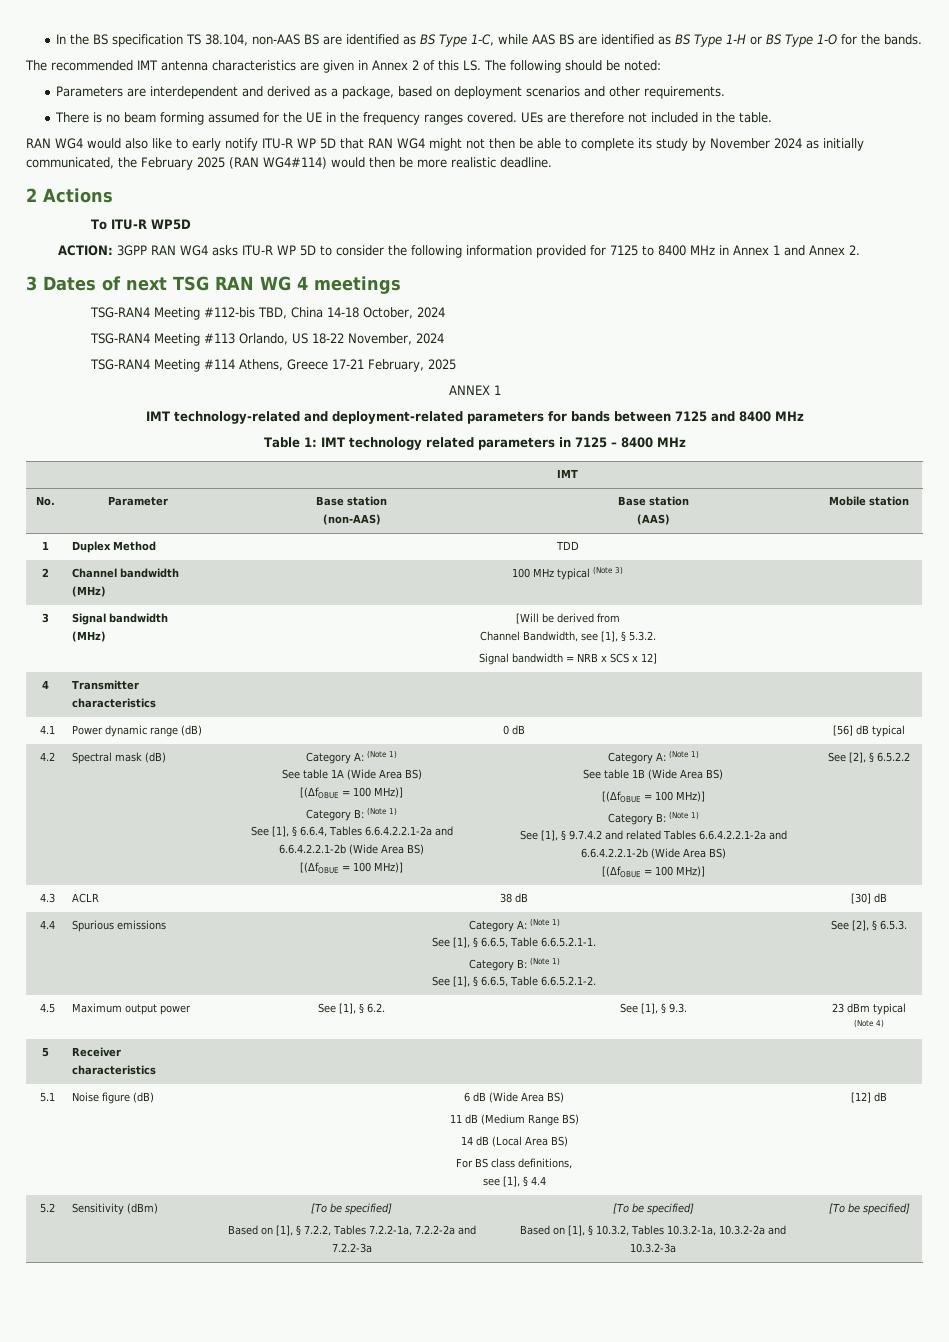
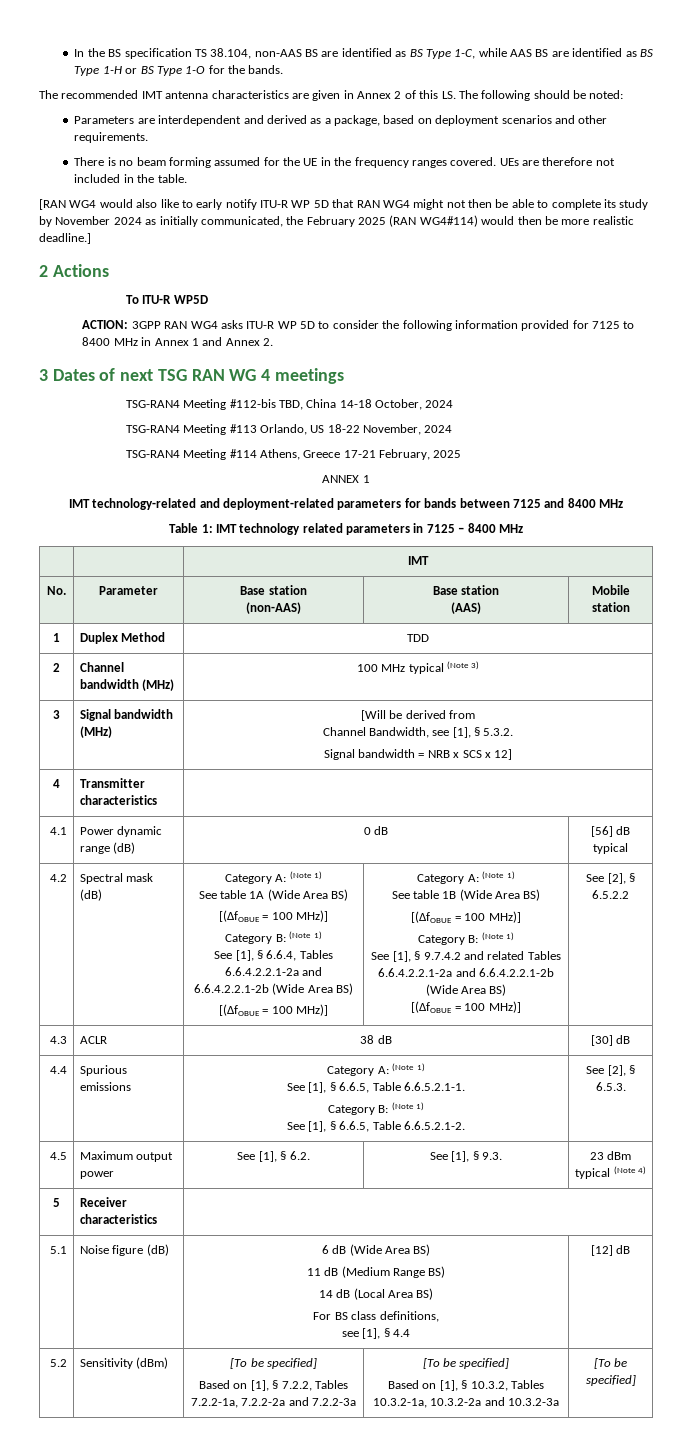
[26,138,51,148] RAN -> [39,199,66,210] [RAN
[500,157,552,168] deadline. -> [39,233,91,244] deadline.]

